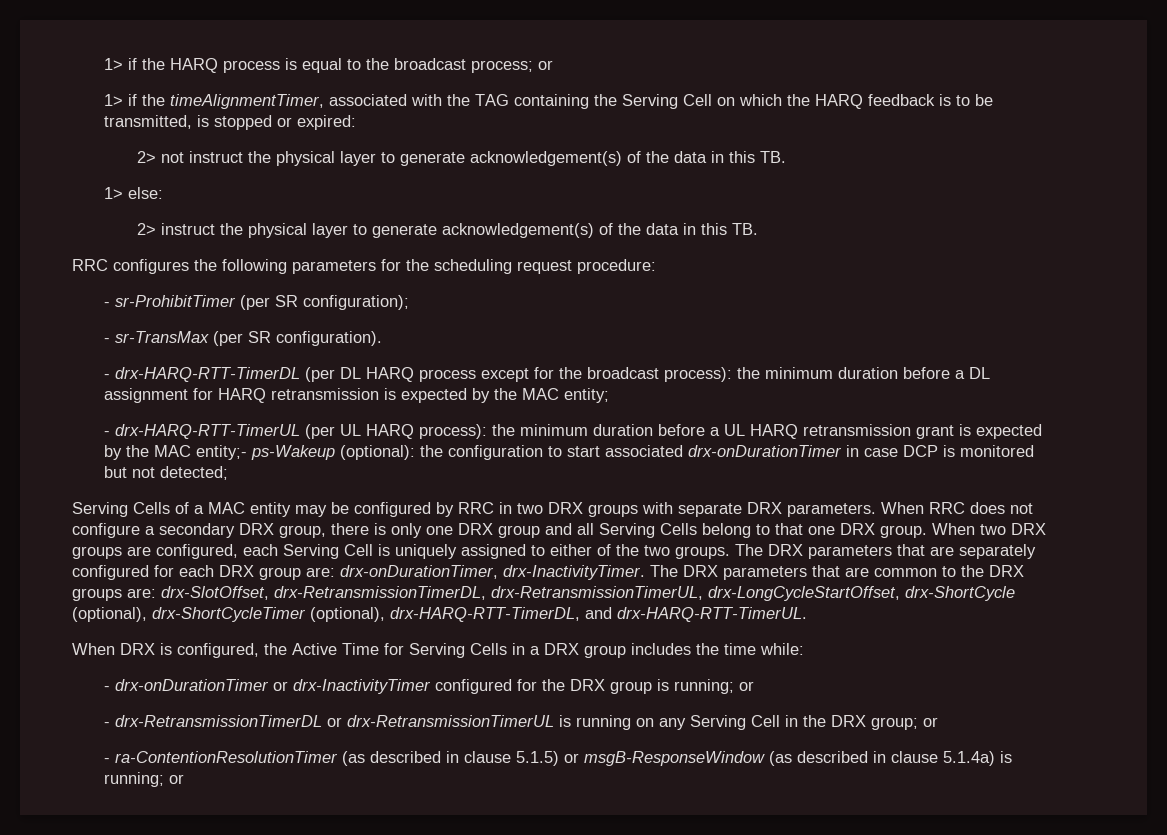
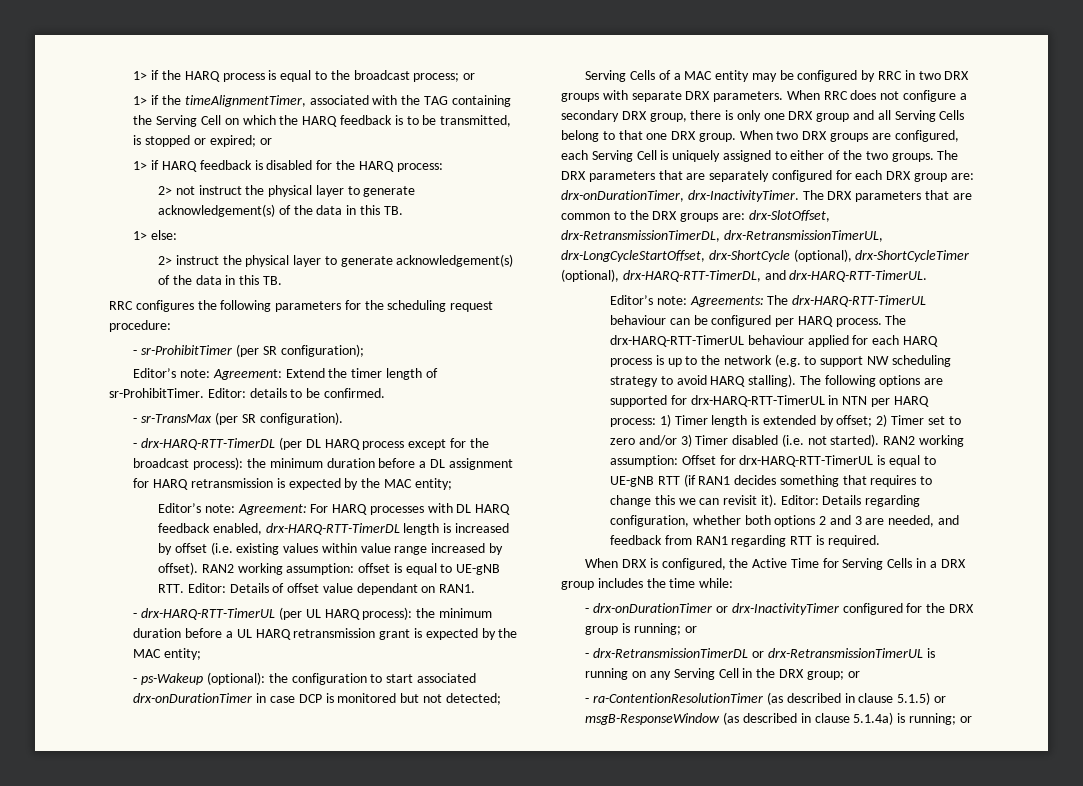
[297,115,357,130] expired: -> [209,135,272,147] [133,160,443,172] expired; or // 1> if HARQ feedback is disabled for the HARQ process:
(410, 302) none -> [133,368,438,380] [109,388,385,398] // Editor’s note: Agreement: Extend the timer length of sr-ProhibitTimer. Editor: details to be confirmed.
(610, 395) none -> [157,503,511,515] [157,523,509,535] [157,542,503,555] [157,562,501,575] [157,583,476,595] // Editor’s note: Agreement: For HARQ processes with DL HARQ feedback enabled, drx-HARQ-RTT-TimerDL length is increased by offset (i.e. existing values within value range increased by offset). RAN2 working assumption: offset is equal to UE-gNB RTT. Editor: Details of offset value dependant on RAN1.
[196,445,248,460] entity;- -> [164,648,202,660] [133,678,138,683] entity; // -
(807, 614) none -> [609,295,927,307] [609,315,907,327] [609,335,938,347] [609,354,951,367] [609,374,944,387] [609,395,929,407] [609,414,961,427] [609,434,964,447] [609,455,936,467] [609,474,933,487] [609,494,921,507] [609,515,959,527] [609,535,880,547] // Editor’s note: Agreements: The drx-HARQ-RTT-TimerUL behaviour can be configured per HARQ process. The drx-HARQ-RTT-TimerUL behaviour applied for each HARQ process is up to the network (e.g. to support NW scheduling strategy to avoid HARQ stalling). The following options are supported for drx-HARQ-RTT-TimerUL in NTN per HARQ process: 1) Timer length is extended by offset; 2) Timer set to zero and/or 3) Timer disabled (i.e. not started). RAN2 working assumption: Offset for drx-HARQ-RTT-TimerUL is equal to UE-gNB RTT (if RAN1 decides something that requires to change this we can revisit it). Editor: Details regarding configuration, whether both options 2 and 3 are needed, and feedback from RAN1 regarding RTT is required.

